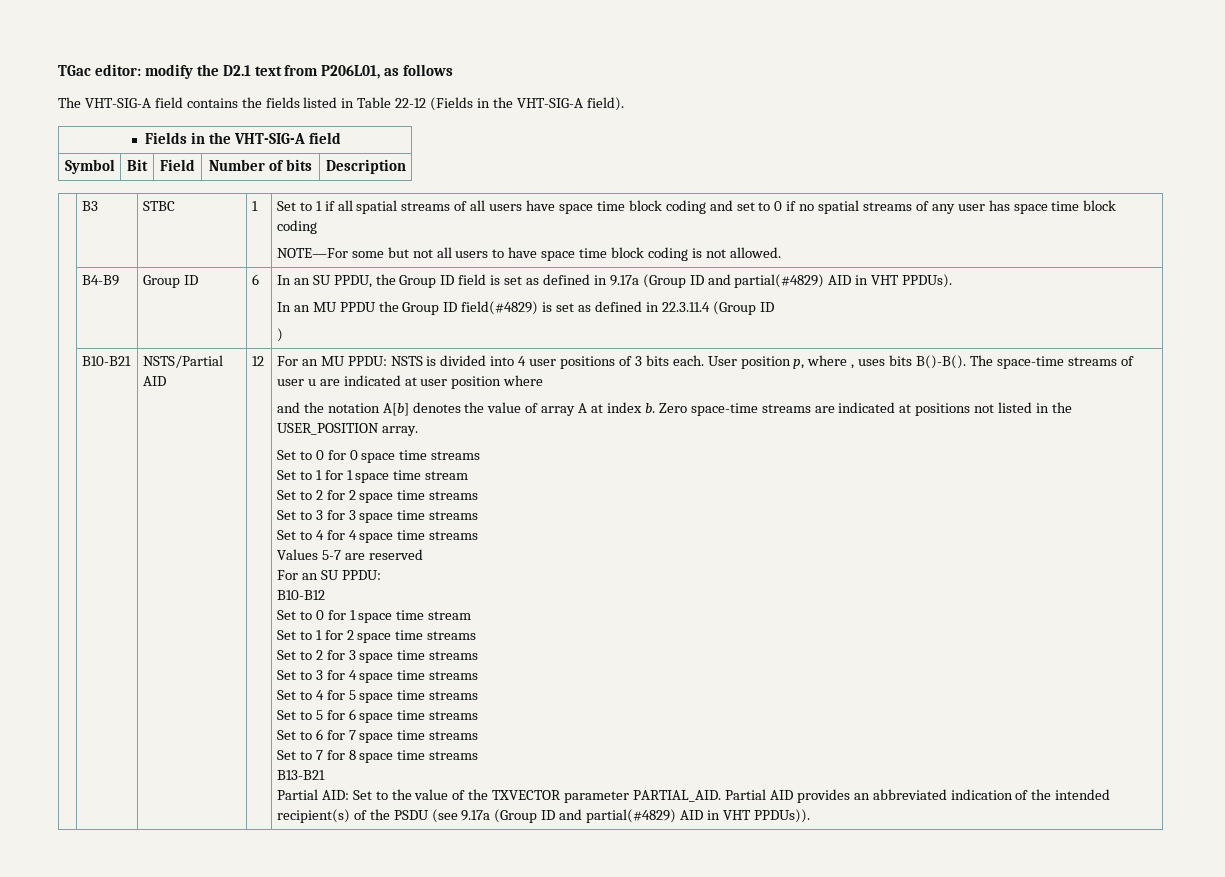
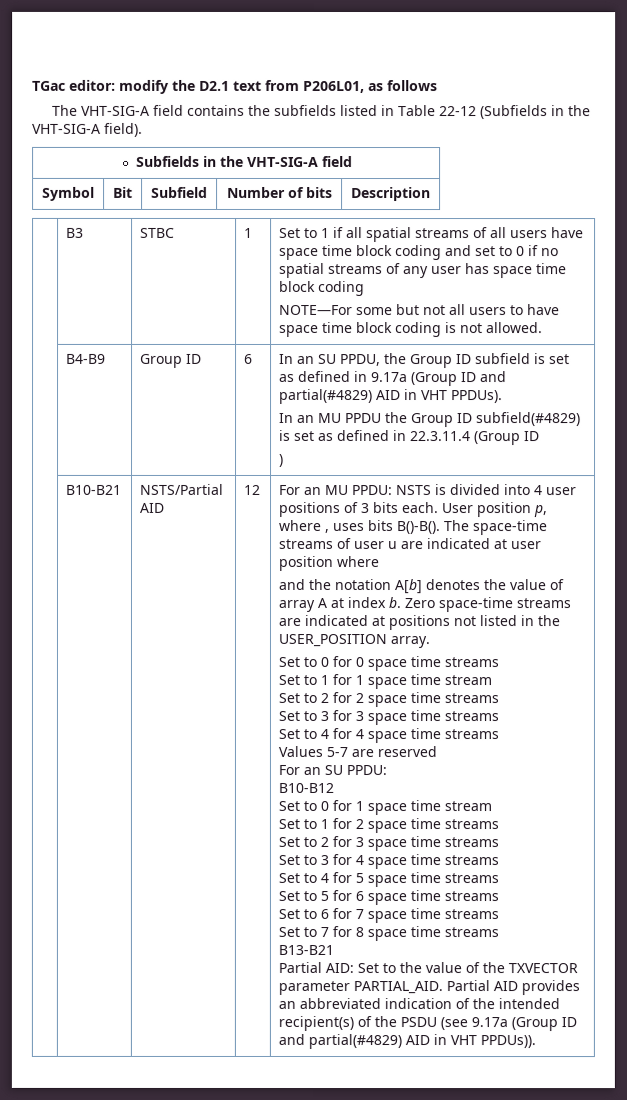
[265,97,300,108] fields -> [273,104,337,117] subfields
[430,97,474,111] (Fields -> [479,105,548,120] (Subfields
[145,132,188,144] Fields -> [135,155,200,167] Subfields
[160,159,195,171] Field -> [151,186,208,198] Subfield
[458,274,487,285] field -> [475,353,532,365] subfield
[461,301,539,315] field(#4829) -> [476,412,582,427] subfield(#4829)

